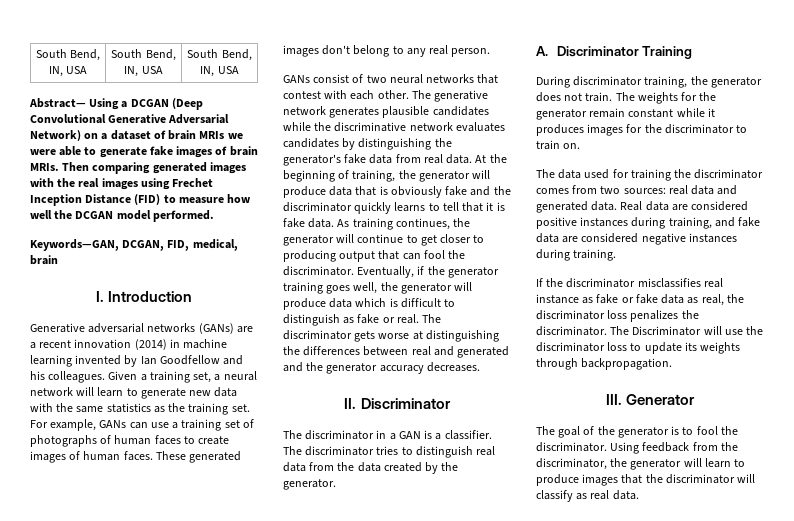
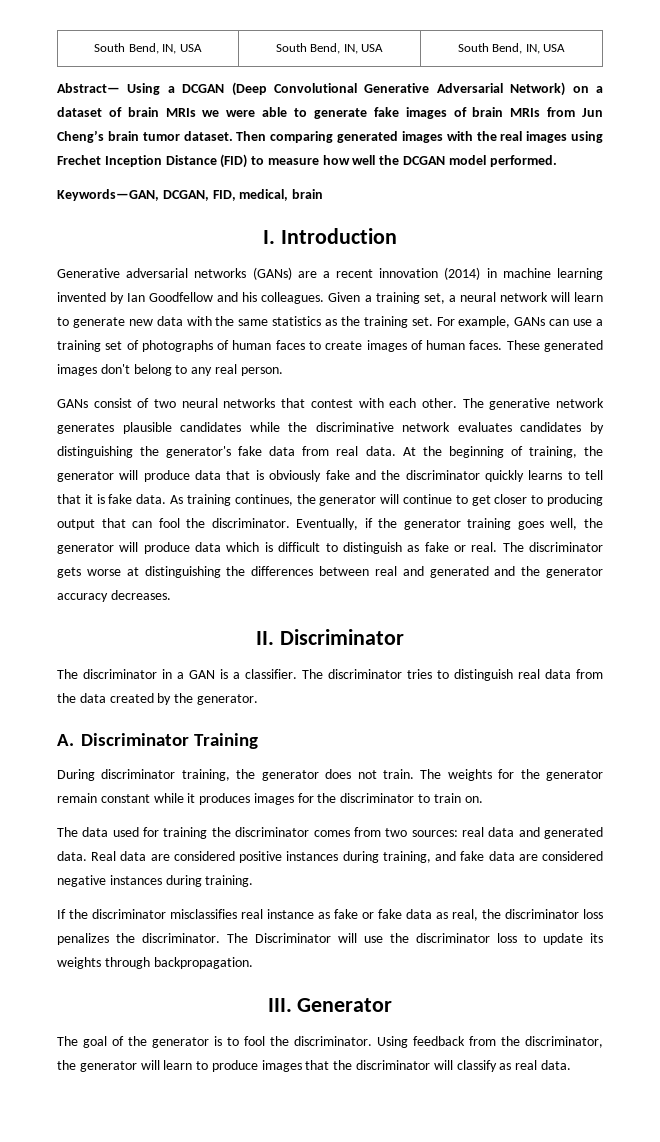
[30,163,59,171] MRIs. -> [510,107,604,117] [57,130,233,143] MRIs from Jun Cheng’s brain tumor dataset.

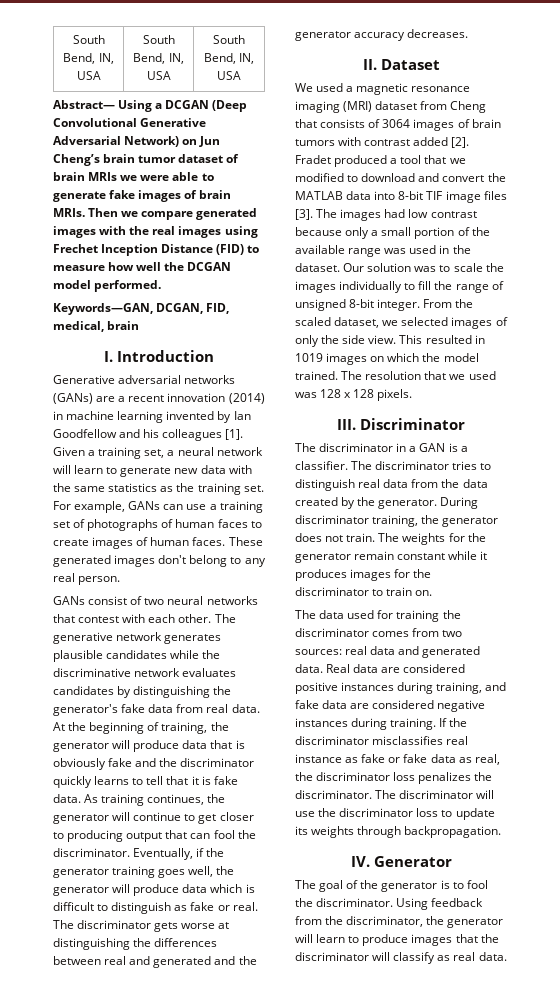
[595,86,603,93] a -> [199,136,221,147] [53,154,177,166] Jun Cheng’s brain tumor
[510,107,604,117] [57,130,334,143] MRIs from Jun Cheng’s brain tumor dataset. Then comparing -> [53,208,194,220] MRIs. Then we compare
[261,292,325,304] colleagues. -> [162,429,244,441] colleagues [1].
(275, 638) none -> [380,59,440,70] [295,83,471,95] [295,101,487,113] [295,119,501,131] [295,137,470,148] [295,155,466,167] [295,173,506,182] [295,191,507,203] [295,209,477,221] [295,227,490,239] [295,245,471,257] [295,263,504,272] [295,281,504,293] [295,299,474,311] [295,317,508,329] [295,335,485,347] [295,353,479,365] [295,371,496,380] [295,389,413,401] [337,419,356,430] Dataset // We used a magnetic resonance imaging (MRI) dataset from Cheng that consists of 3064 images of brain tumors with contrast added [2]. Fradet produced a tool that we modified to download and convert the MATLAB data into 8-bit TIF image files [3]. The images had low contrast because only a small portion of the available range was used in the dataset. Our solution was to scale the images individually to fill the range of unsigned 8-bit integer. From the scaled dataset, we selected images of only the side view. This resulted in 1019 images on which the model trained. The resolution that we used was 128 x 128 pixels. // III.
[57,733,259,749] // A. Discriminator Training // -> (438, 504) none
(254, 881) // -> (437, 724) none
[255,933,331,943] Discriminator -> [399,790,474,799] discriminator
[267,998,292,1012] III. -> [350,856,370,867] IV.

